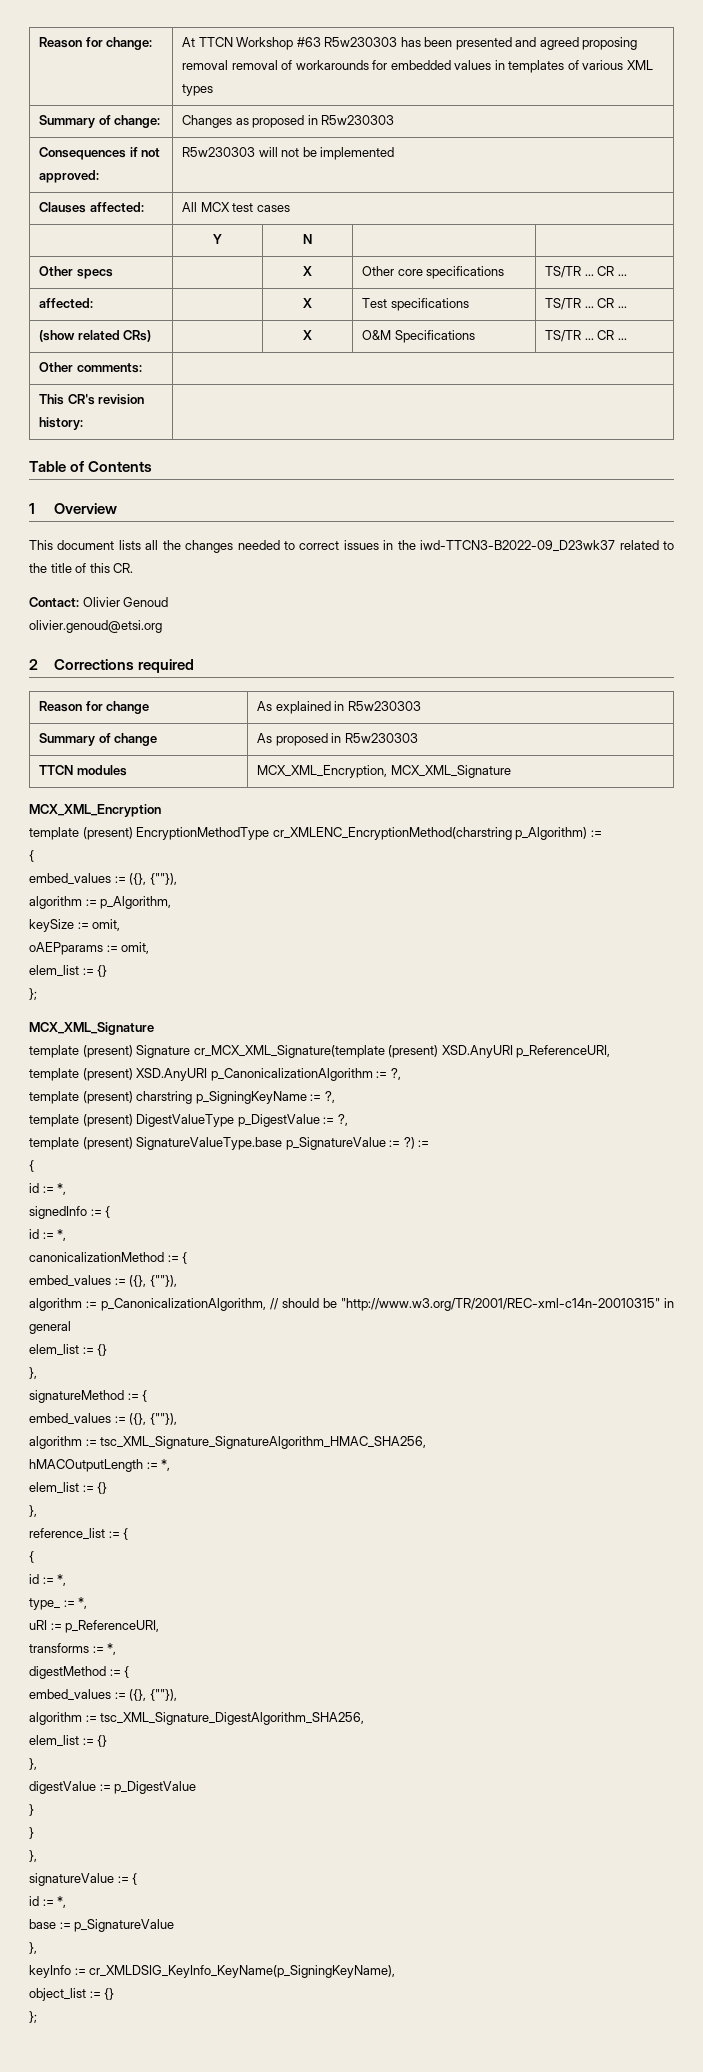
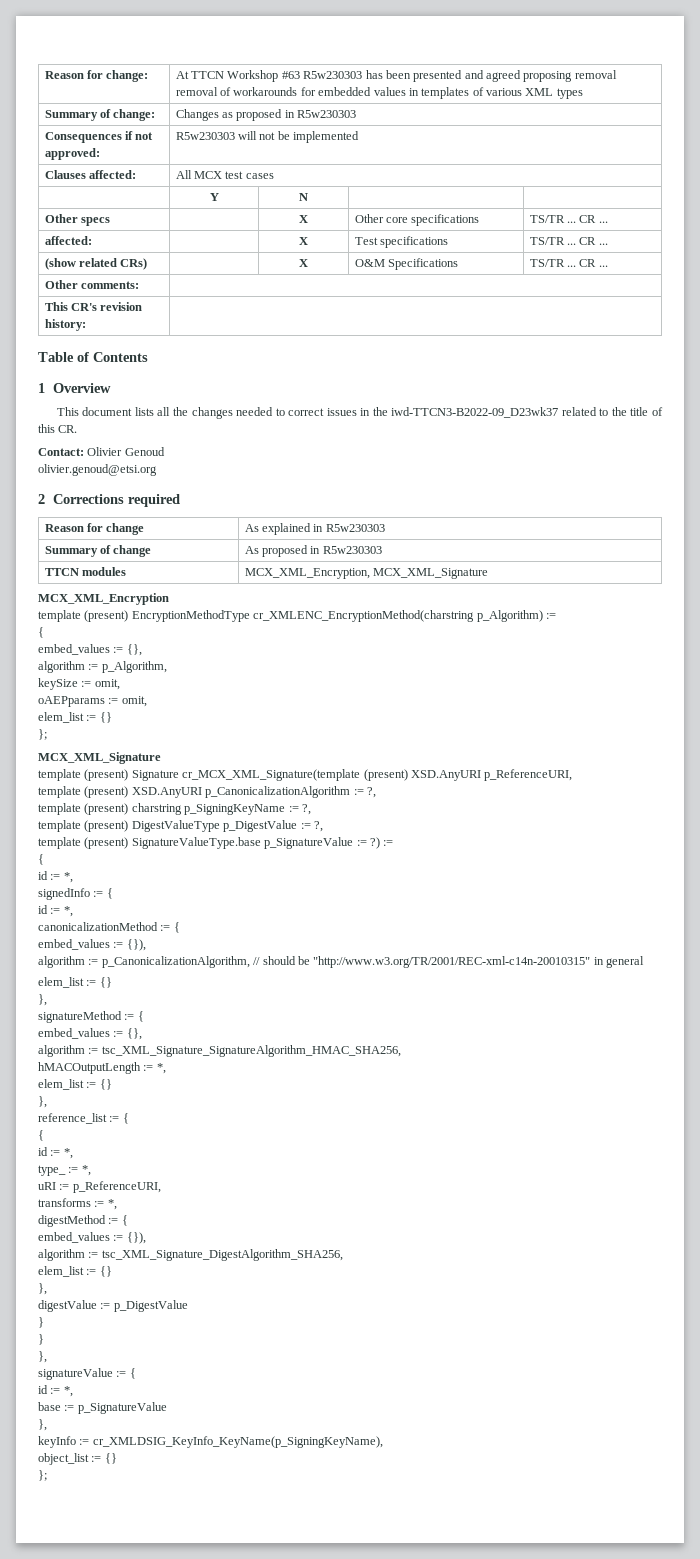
[129,873,177,885] ({}, {""}), -> [126,644,142,656] {},
[129,1275,177,1287] ({}, {""}), -> [126,939,146,951] {}),
[129,1413,177,1425] ({}, {""}), -> [126,1028,142,1040] {},
[129,1689,177,1701] ({}, {""}), -> [126,1232,146,1244] {}),

